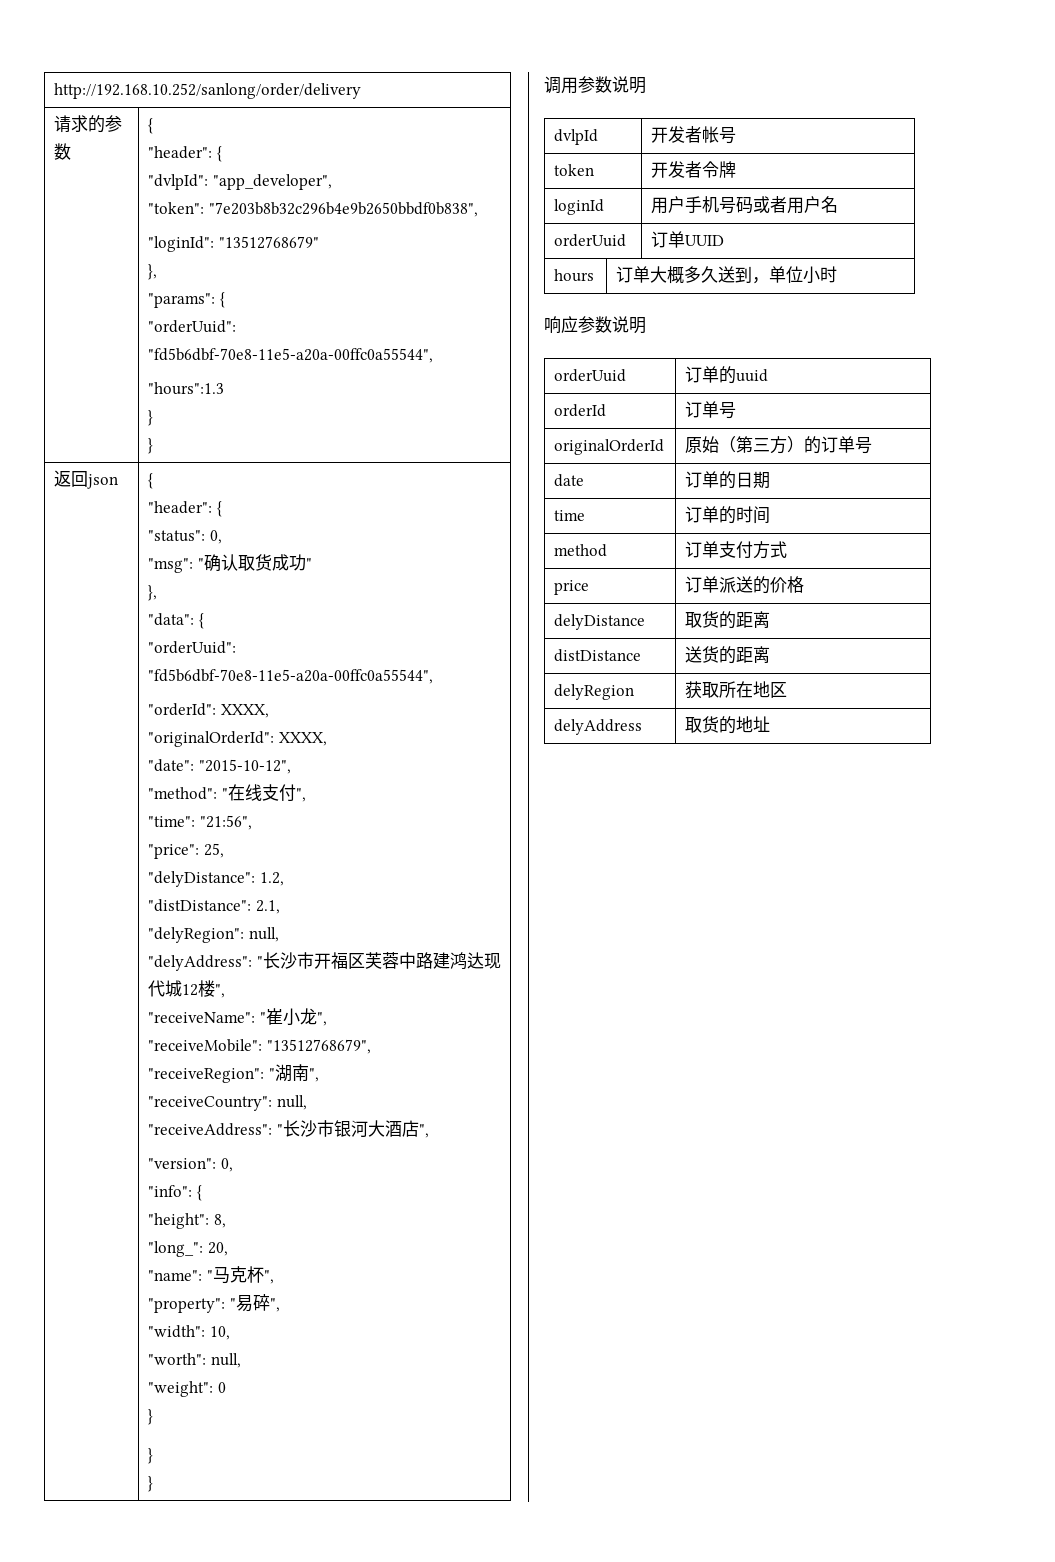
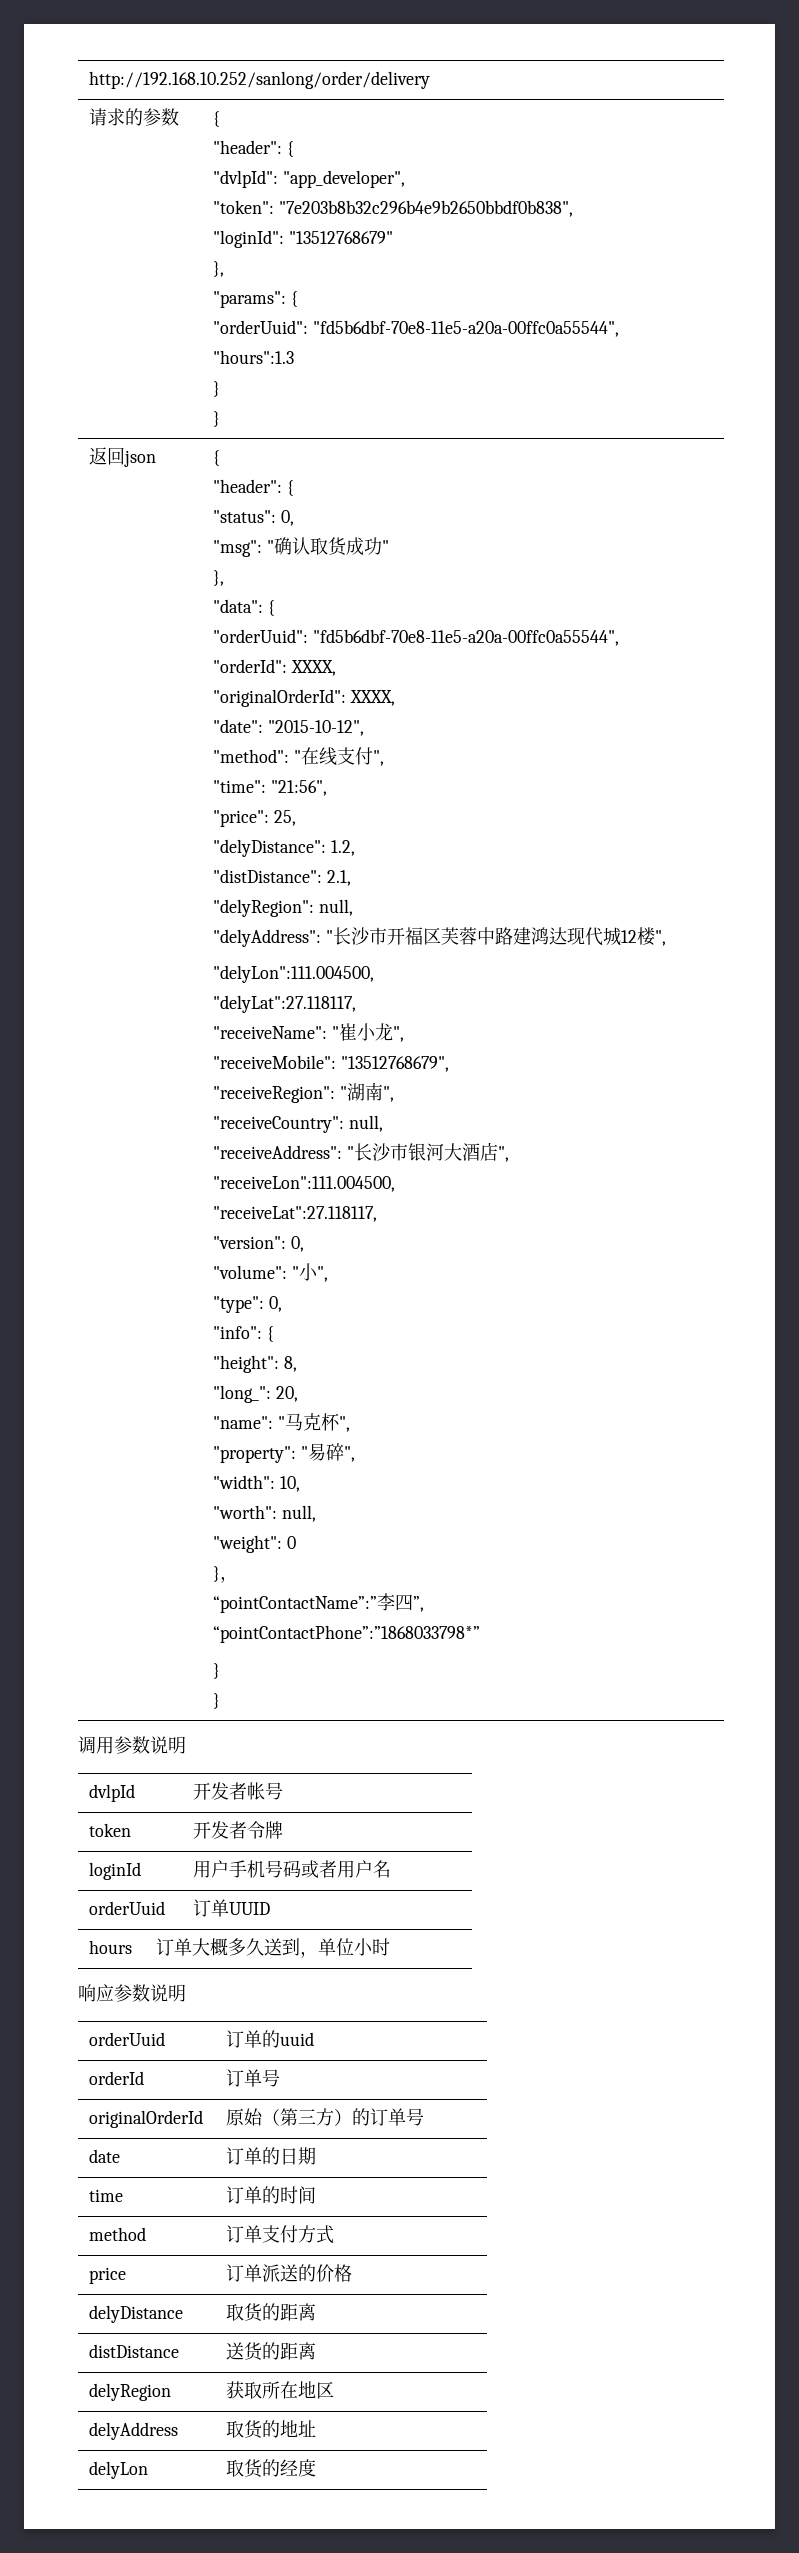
(226, 991) none -> [213,965,375,983] [213,995,357,1013] // "delyLon":111.004500, // "delyLat":27.118117,
(429, 1131) none -> [213,1176,396,1192] [213,1206,378,1222] // "receiveLon":111.004500, // "receiveLat":27.118117,
(233, 1165) none -> [213,1263,329,1282] [213,1296,283,1313] // "volume": "小", // "type": 0,
(154, 1417) none -> [220,1576,239,1583] [213,1593,425,1613] [213,1625,481,1643] ， // “pointContactName”:”李四”, // “pointContactPhone”:”1868033798*”
(771, 724) none -> [89,2461,149,2479] [226,2459,317,2478] // delyLon | 取货的经度

